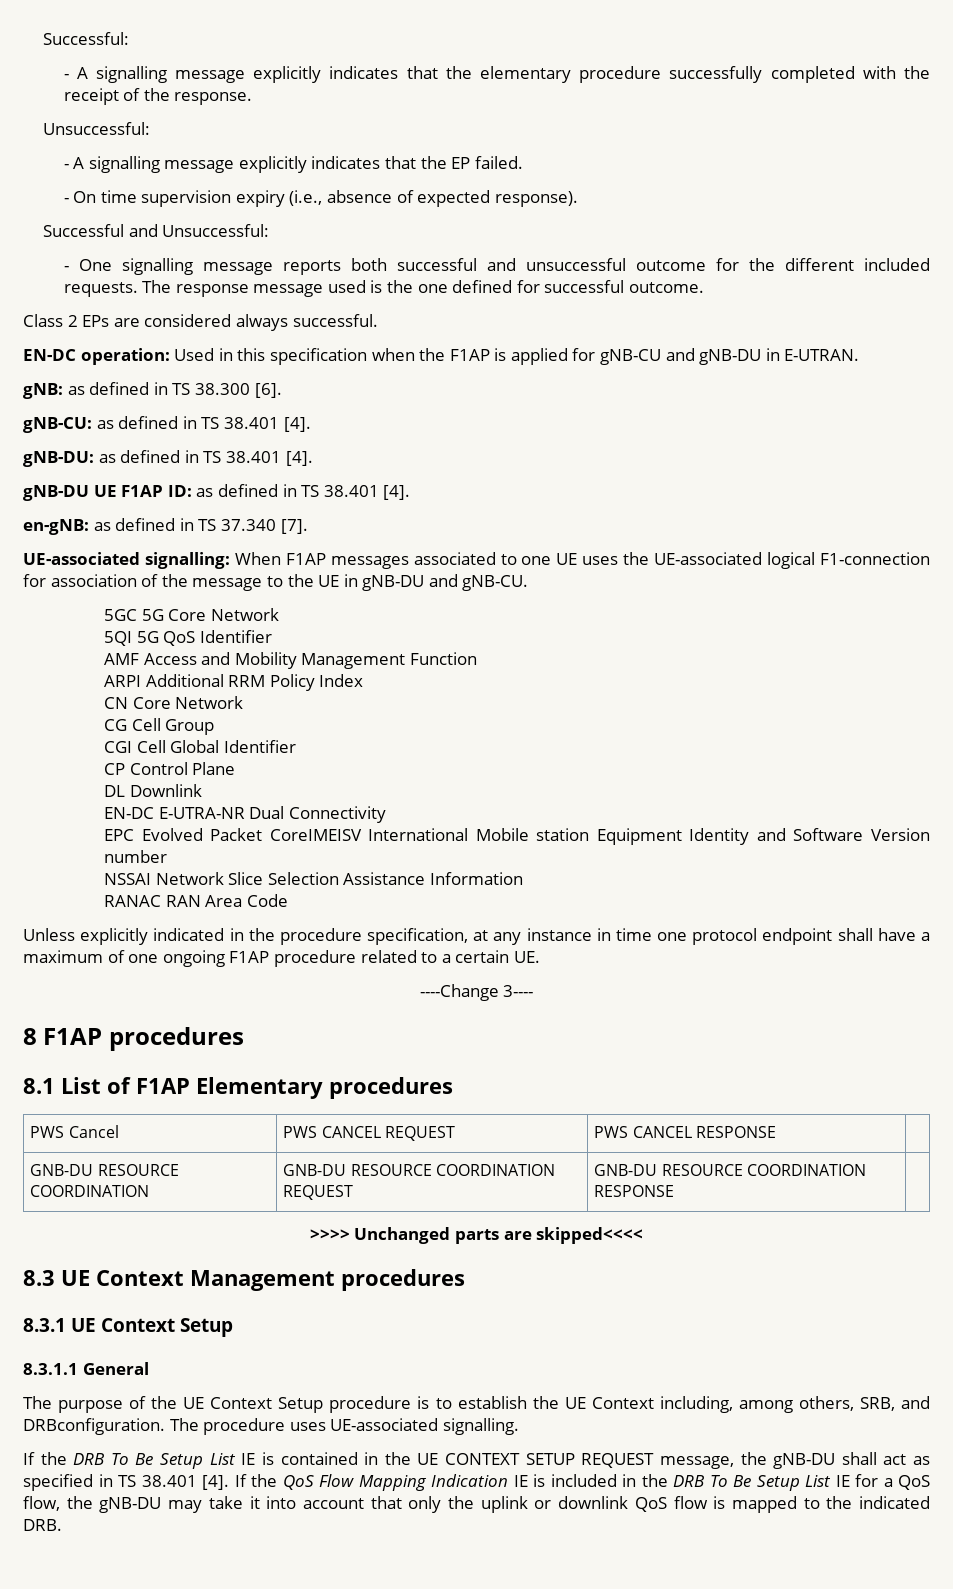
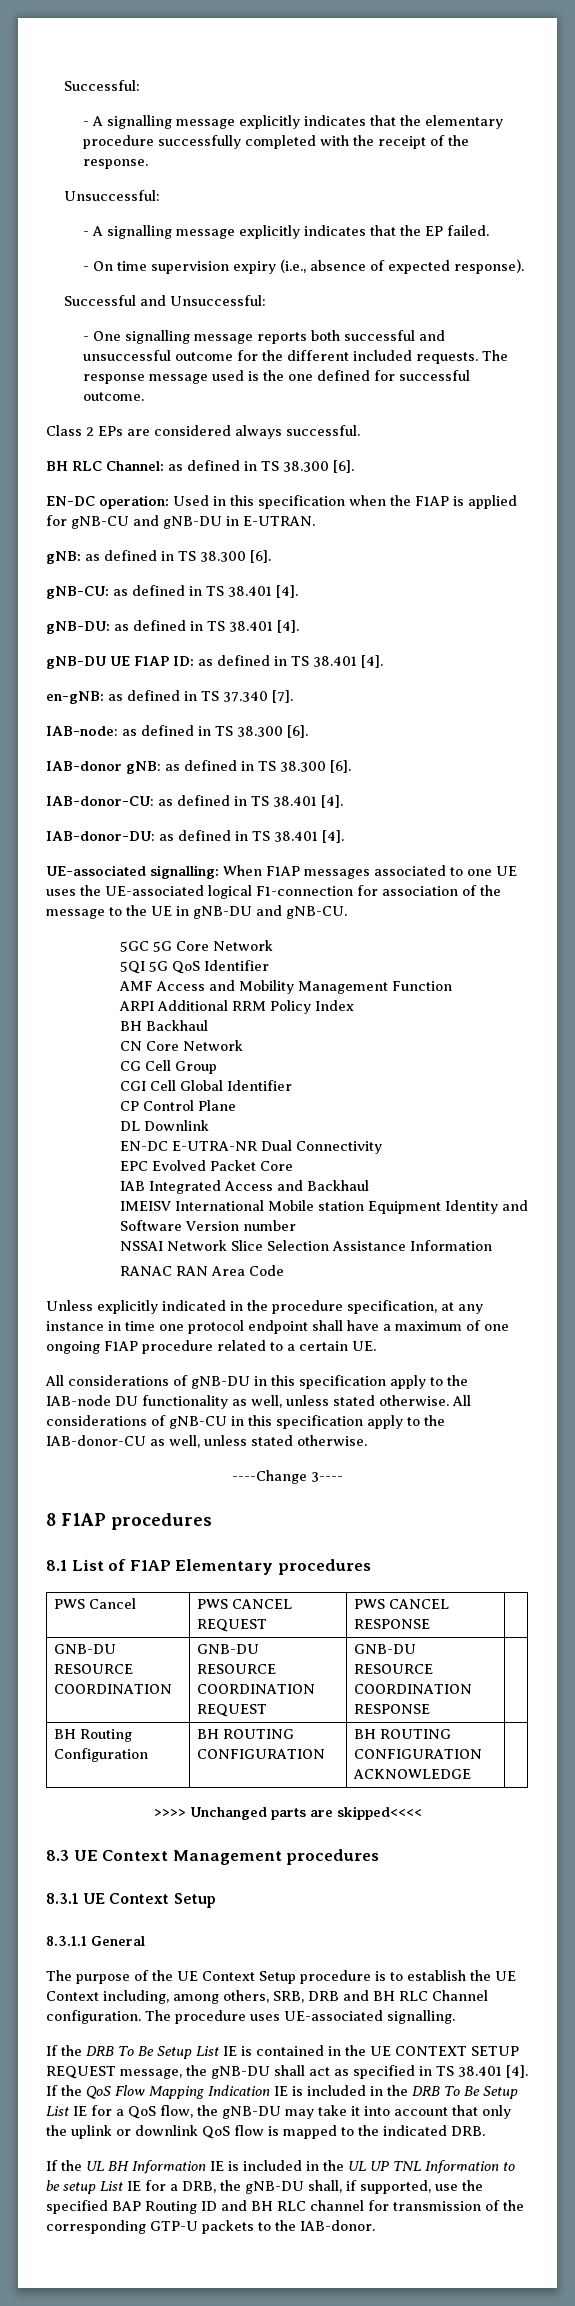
(378, 320) none -> [46,460,354,473] // BH RLC Channel: as defined in TS 38.300 [6].
(308, 526) none -> [46,725,308,738] [46,760,351,774] [46,795,343,808] [46,830,344,843] // IAB-node: as defined in TS 38.300 [6]. // IAB-donor gNB: as defined in TS 38.300 [6]. // IAB-donor-CU: as defined in TS 38.401 [4]. // IAB-donor-DU: as defined in TS 38.401 [4].
(364, 680) none -> [119,1020,208,1031] // BH Backhaul
[269,829,362,841] CoreIMEISV -> [259,1161,293,1171] [119,1180,369,1194] [119,1201,171,1211] Core // IAB Integrated Access and Backhaul // IMEISV
(540, 957) none -> [45,1375,468,1389] [46,1395,471,1409] [46,1415,445,1429] [46,1435,367,1448] // All considerations of gNB-DU in this specification apply to the IAB-node DU functionality as well, unless stated otherwise. All considerations of gNB-CU in this specification apply to the IAB-donor-CU as well, unless stated otherwise.
(675, 1191) none -> [53,1729,132,1742] [53,1748,148,1762] [196,1729,294,1739] [196,1749,325,1759] [353,1729,451,1739] [353,1749,482,1759] [352,1769,471,1779] // BH Routing Configuration | BH ROUTING CONFIGURATION | BH ROUTING CONFIGURATION ACKNOWLEDGE |
[900,1396,930,1409] [23,1418,165,1435] and DRBconfiguration. -> [308,1990,488,2001] [46,2010,141,2024] DRB and BH RLC Channel configuration.
(62, 1525) none -> [46,2160,515,2174] [46,2180,483,2194] [46,2200,524,2214] [46,2220,375,2234] // If the UL BH Information IE is included in the UL UP TNL Information to be setup List IE for a DRB, the gNB-DU shall, if supported, use the specified BAP Routing ID and BH RLC channel for transmission of the corresponding GTP-U packets to the IAB-donor.

